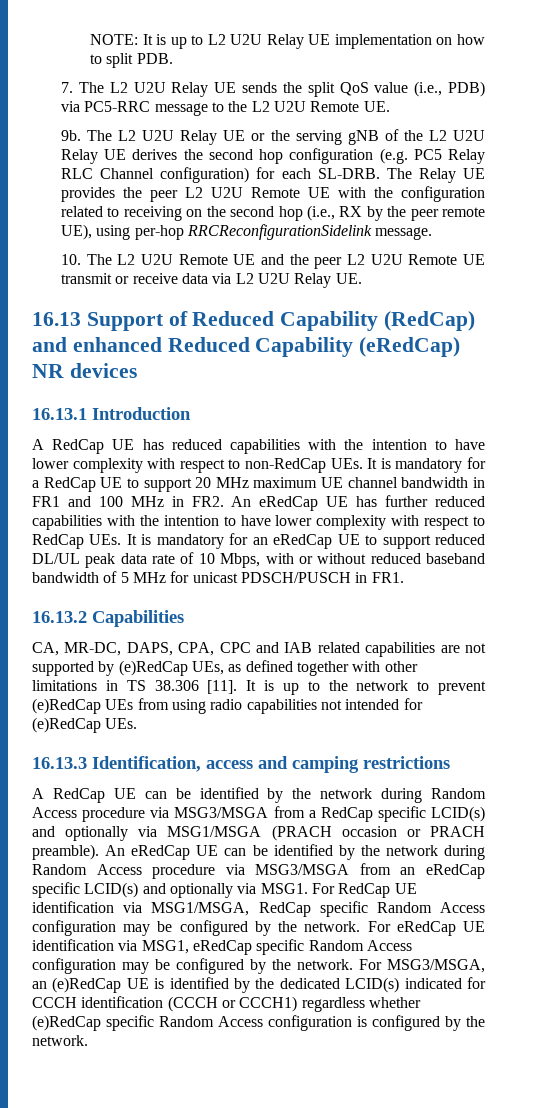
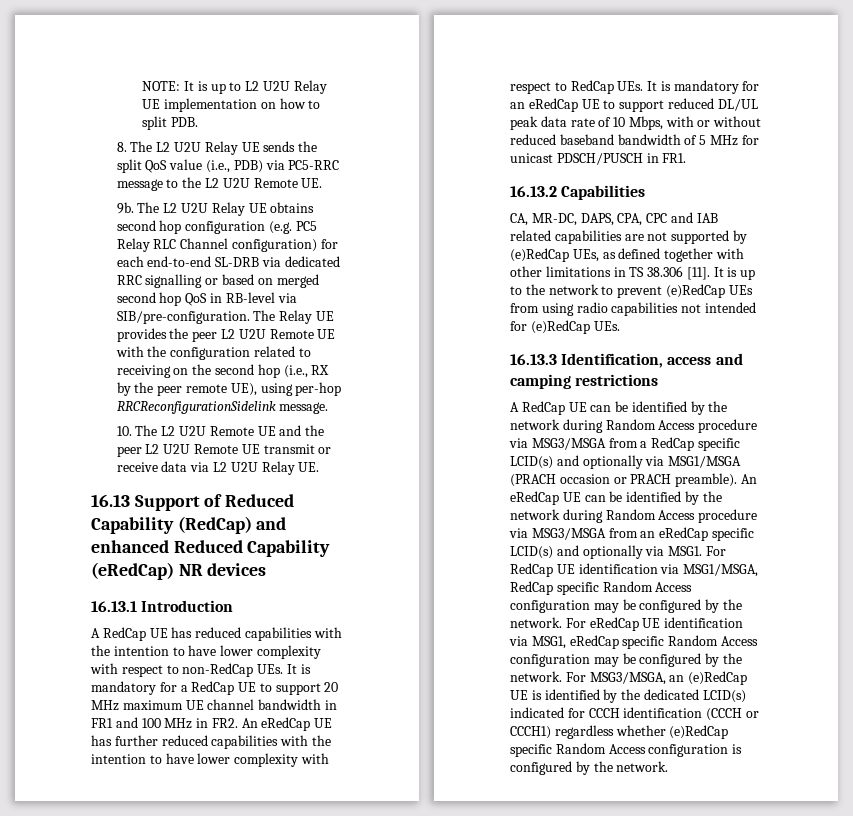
[61,82,74,93] 7. -> [116,142,127,152] 8.
[251,129,485,145] [61,149,203,164] or the serving gNB of the L2 U2U Relay UE derives the -> [270,202,315,213] obtains
[317,168,380,179] SL-DRB. -> [147,256,340,267] [116,274,319,288] [116,292,297,306] [116,311,250,324] end-to-end SL-DRB via dedicated RRC signalling or based on merged second hop QoS in RB-level via SIB/pre-configuration.

